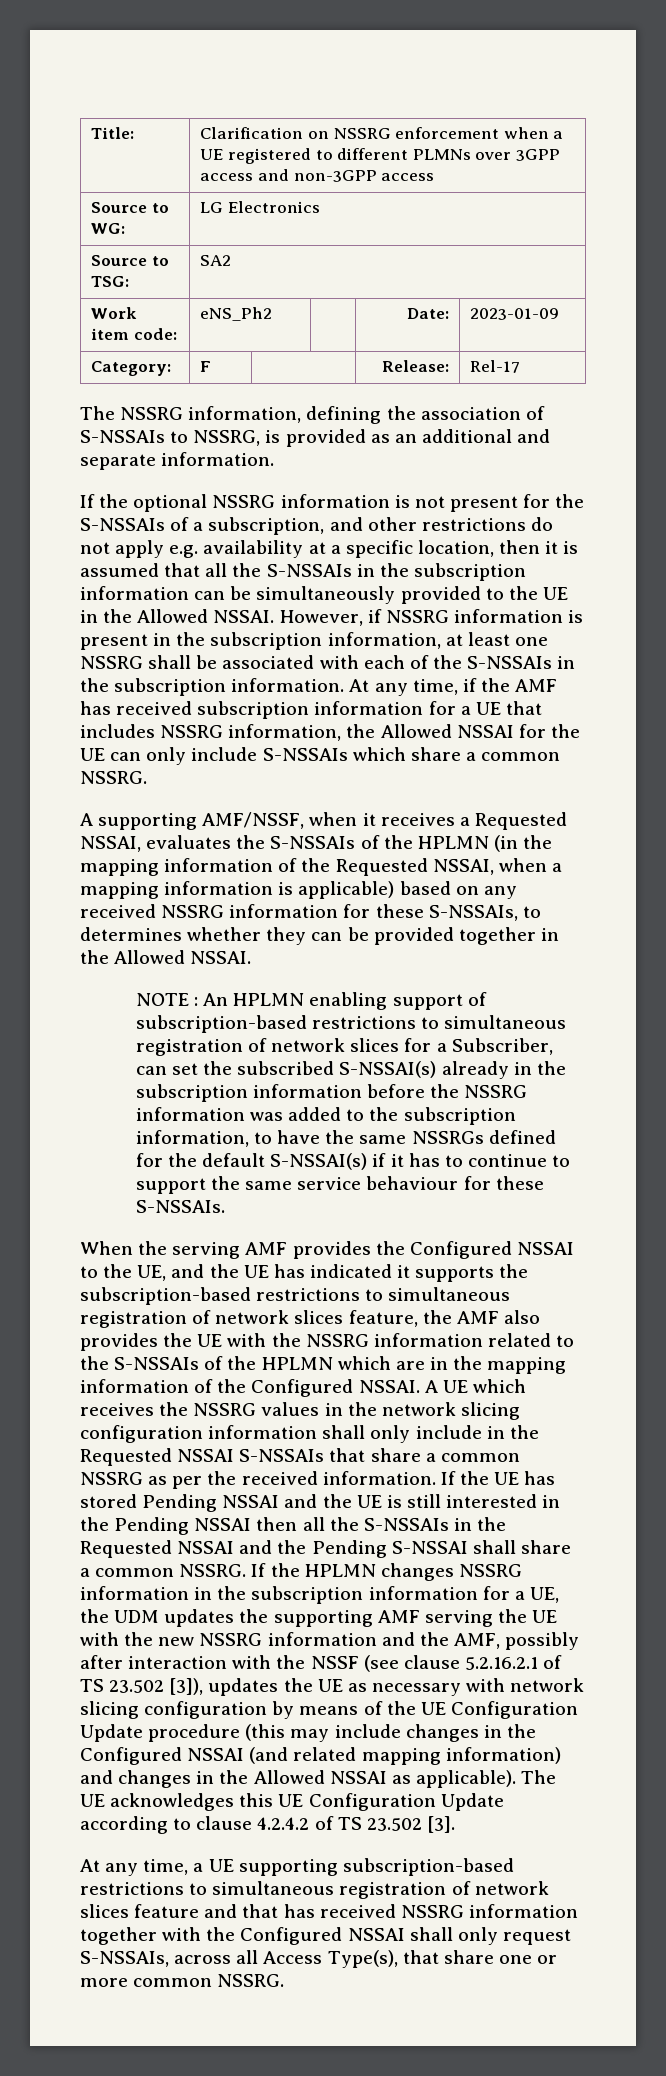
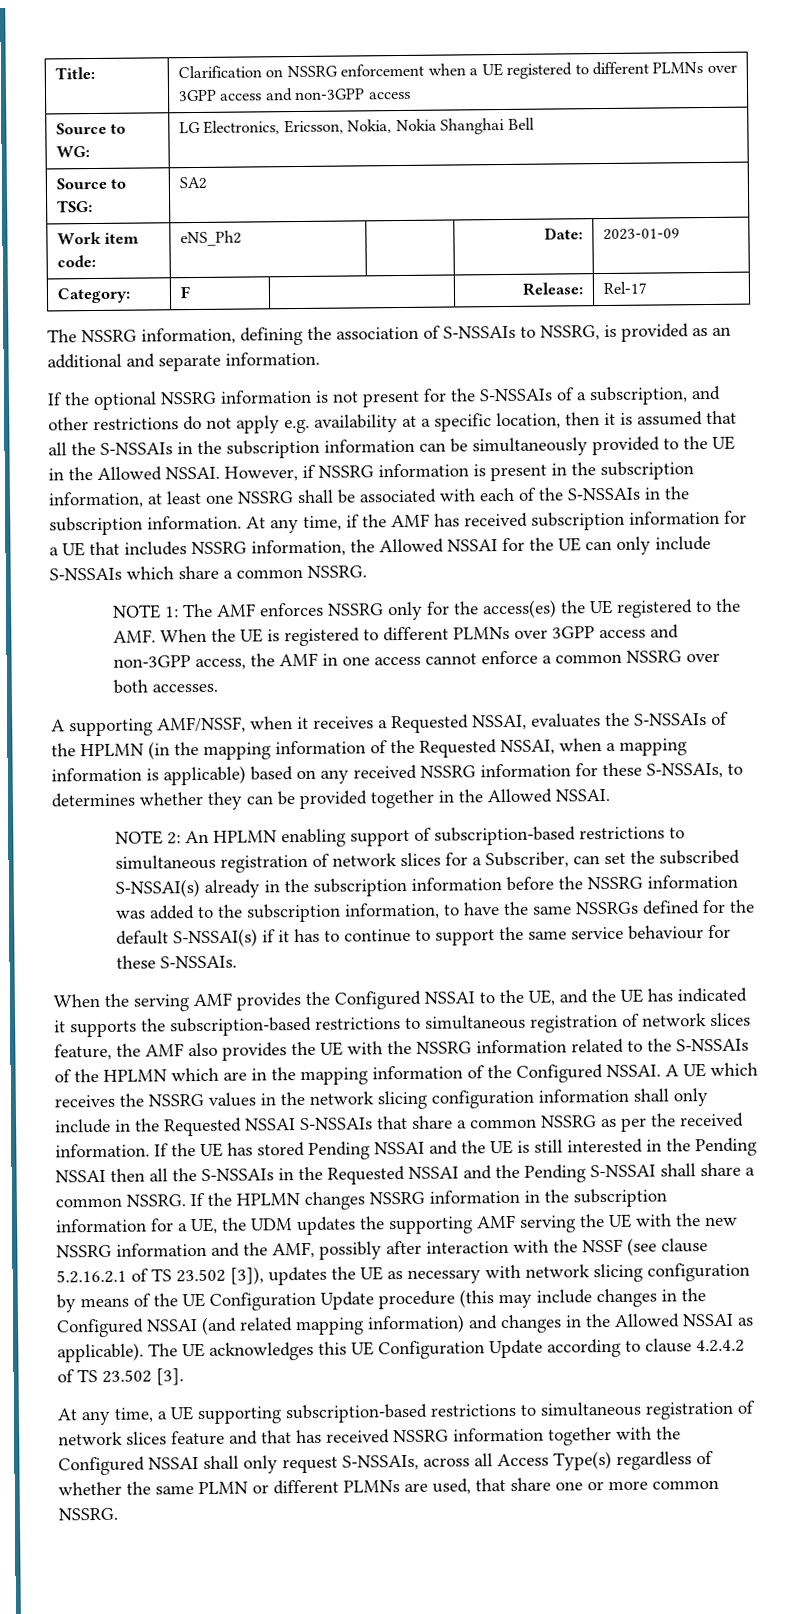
[228,201,321,213] Electronics -> [203,117,535,135] Electronics, Ericsson, Nokia, Nokia Shanghai Bell
(147, 777) none -> [113,598,742,621] [113,624,680,647] [113,650,721,671] [113,679,219,694] // NOTE 1: The AMF enforces NSSRG only for the access(es) the UE registered to the AMF. When the UE is registered to different PLMNs over 3GPP access and non-3GPP access, the AMF in one access cannot enforce a common NSSRG over both accesses.
[194,997,199,1006] : -> [167,832,182,845] 2:
[327,1950,398,1968] Type(s), -> [553,1450,714,1471] [58,1478,471,1496] Type(s) regardless of whether the same PLMN or different PLMNs are used,

